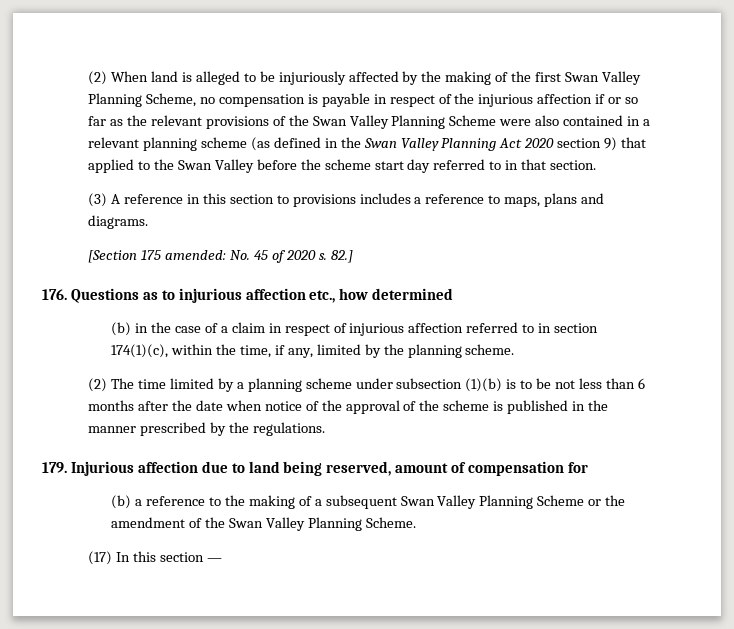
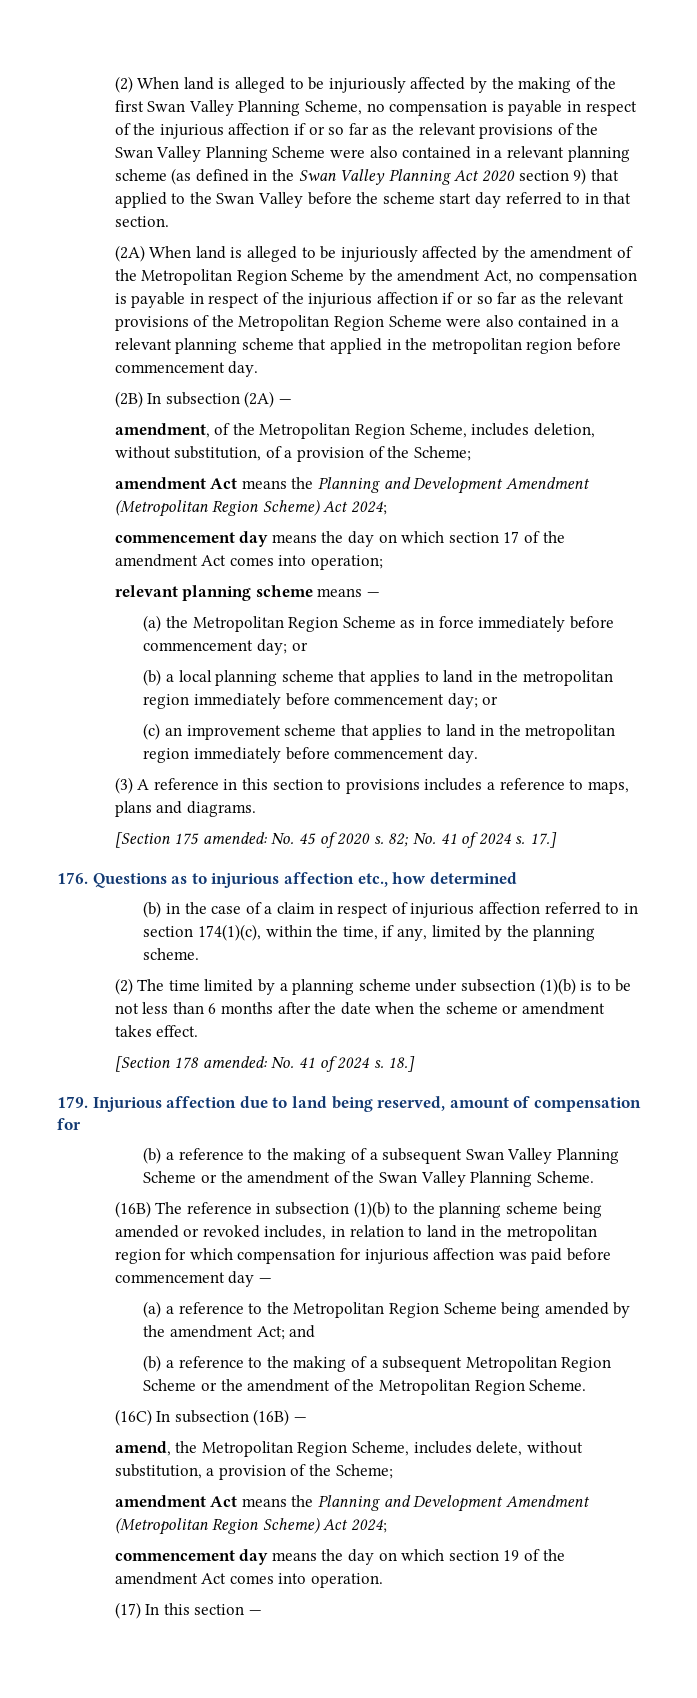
(596, 165) none -> [114,245,633,262] [114,269,637,285] [114,292,624,308] [114,315,619,331] [114,338,621,354] [114,361,259,377] [114,391,292,408] [114,423,595,439] [114,446,471,462] [114,477,590,494] [114,499,387,517] [114,531,565,547] [114,554,383,570] [114,585,380,601] [143,615,614,632] [143,639,308,655] [143,669,613,686] [143,693,499,709] [143,723,616,740] [143,747,478,763] // (2A) When land is alleged to be injuriously affected by the amendment of the Metropolitan Region Scheme by the amendment Act, no compensation is payable in respect of the injurious affection if or so far as the relevant provisions of the Metropolitan Region Scheme were also contained in a relevant planning scheme that applied in the metropolitan region before commencement day. // (2B) In subsection (2A) — // amendment, of the Metropolitan Region Scheme, includes deletion, without substitution, of a provision of the Scheme; // amendment Act means the Planning and Development Amendment (Metropolitan Region Scheme) Act 2024; // commencement day means the day on which section 17 of the amendment Act comes into operation; // relevant planning scheme means — // (a) the Metropolitan Region Scheme as in force immediately before commencement day; or // (b) a local planning scheme that applies to land in the metropolitan region immediately before commencement day; or // (c) an improvement scheme that applies to land in the metropolitan region immediately before commencement day.
[330,250,353,263] 82.] -> [388,832,557,848] 82; No. 41 of 2024 s. 17.]
[264,400,608,414] [88,422,325,436] notice of the approval of the scheme is published in the manner prescribed by the regulations. -> [418,1002,605,1015] [114,1025,199,1037] [114,1056,416,1072] the scheme or amendment takes effect. // [Section 178 amended: No. 41 of 2024 s. 18.]
(416, 522) none -> [114,1201,602,1218] [114,1225,597,1241] [114,1248,611,1264] [114,1271,272,1287] [143,1301,631,1318] [143,1325,316,1340] [143,1355,612,1372] [143,1379,587,1395] [114,1409,307,1426] [114,1441,583,1457] [114,1464,393,1480] [114,1495,590,1512] [114,1517,387,1535] [114,1549,565,1565] [114,1572,383,1588] // (16B) The reference in subsection (1)(b) to the planning scheme being amended or revoked includes, in relation to land in the metropolitan region for which compensation for injurious affection was paid before commencement day — // (a) a reference to the Metropolitan Region Scheme being amended by the amendment Act; and // (b) a reference to the making of a subsequent Metropolitan Region Scheme or the amendment of the Metropolitan Region Scheme. // (16C) In subsection (16B) — // amend, the Metropolitan Region Scheme, includes delete, without substitution, a provision of the Scheme; // amendment Act means the Planning and Development Amendment (Metropolitan Region Scheme) Act 2024; // commencement day means the day on which section 19 of the amendment Act comes into operation.

